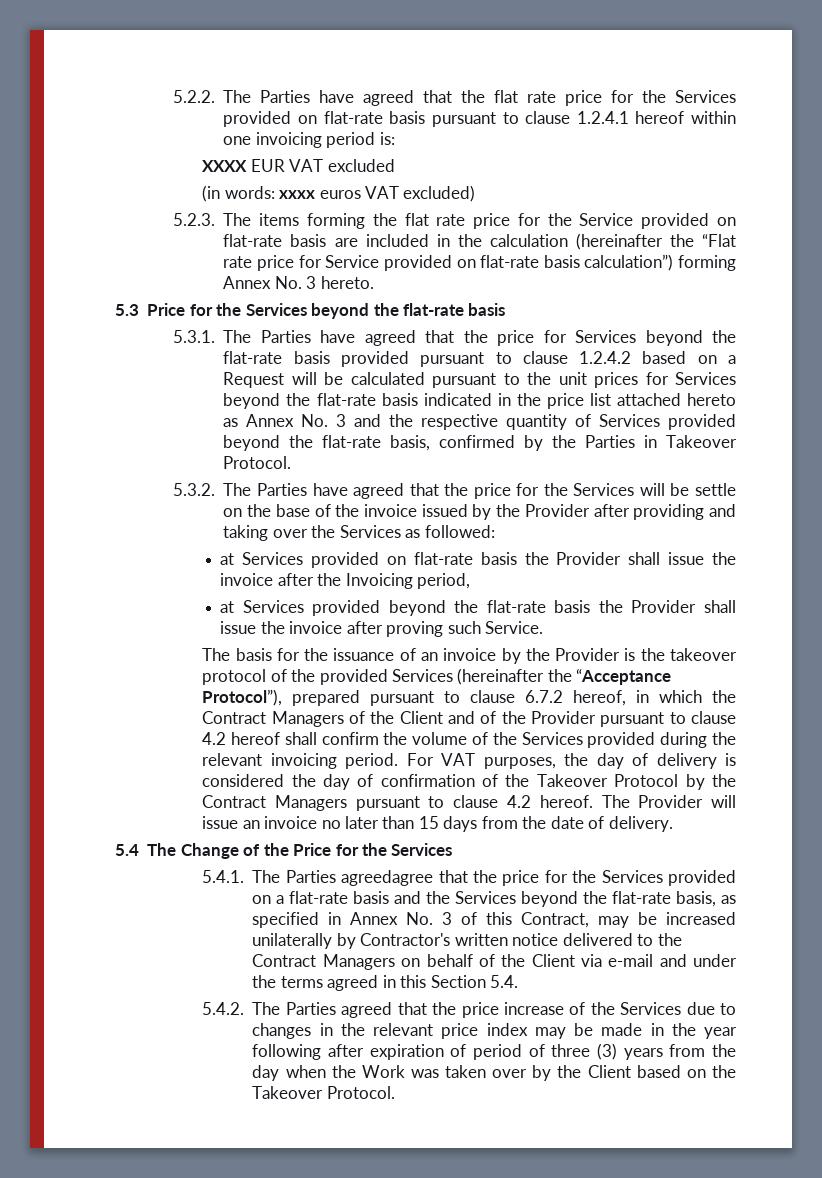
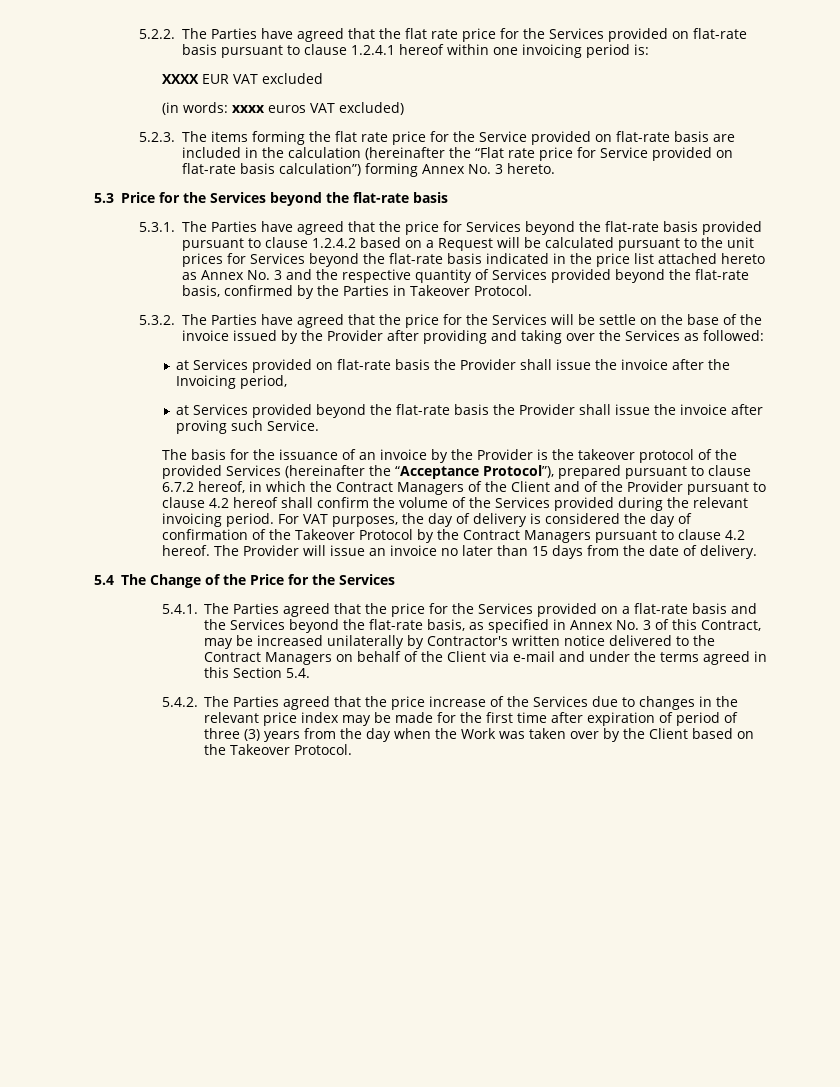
[341,870,434,886] agreedagree -> [283,603,331,617] agreed
[650,1023,737,1039] [252,1044,322,1060] in the year following -> [437,712,548,723] for the first time

